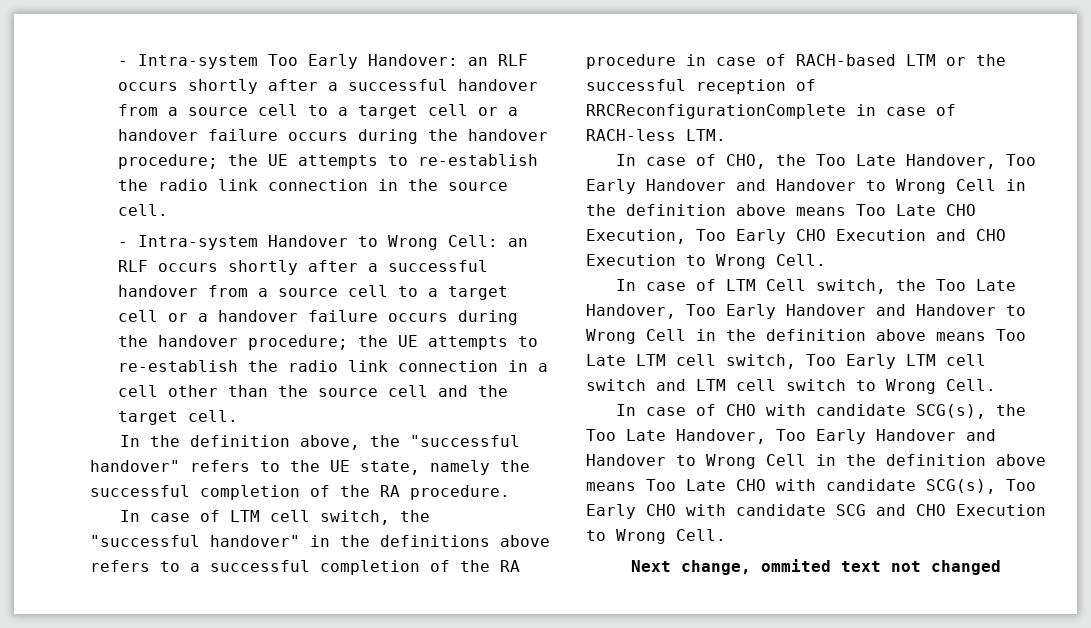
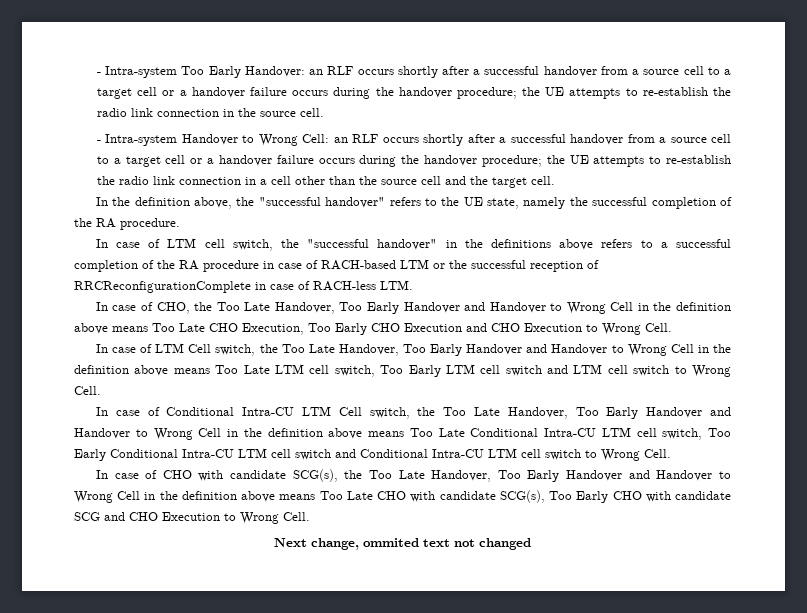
(996, 385) none -> [95,406,731,419] [74,427,731,440] [74,448,671,461] // In case of Conditional Intra-CU LTM Cell switch, the Too Late Handover, Too Early Handover and Handover to Wrong Cell in the definition above means Too Late Conditional Intra-CU LTM cell switch, Too Early Conditional Intra-CU LTM cell switch and Conditional Intra-CU LTM cell switch to Wrong Cell.

